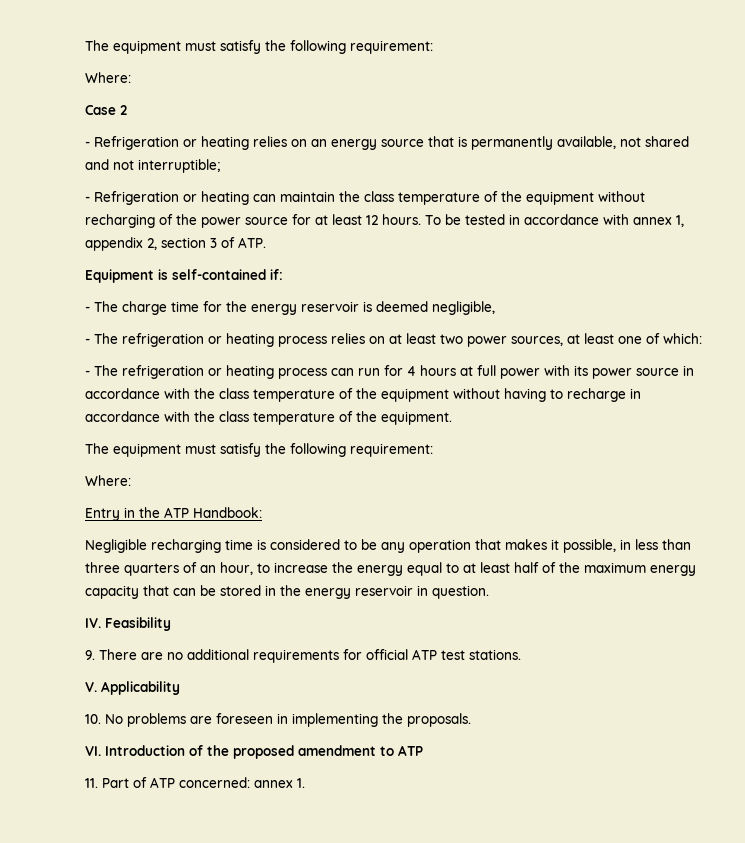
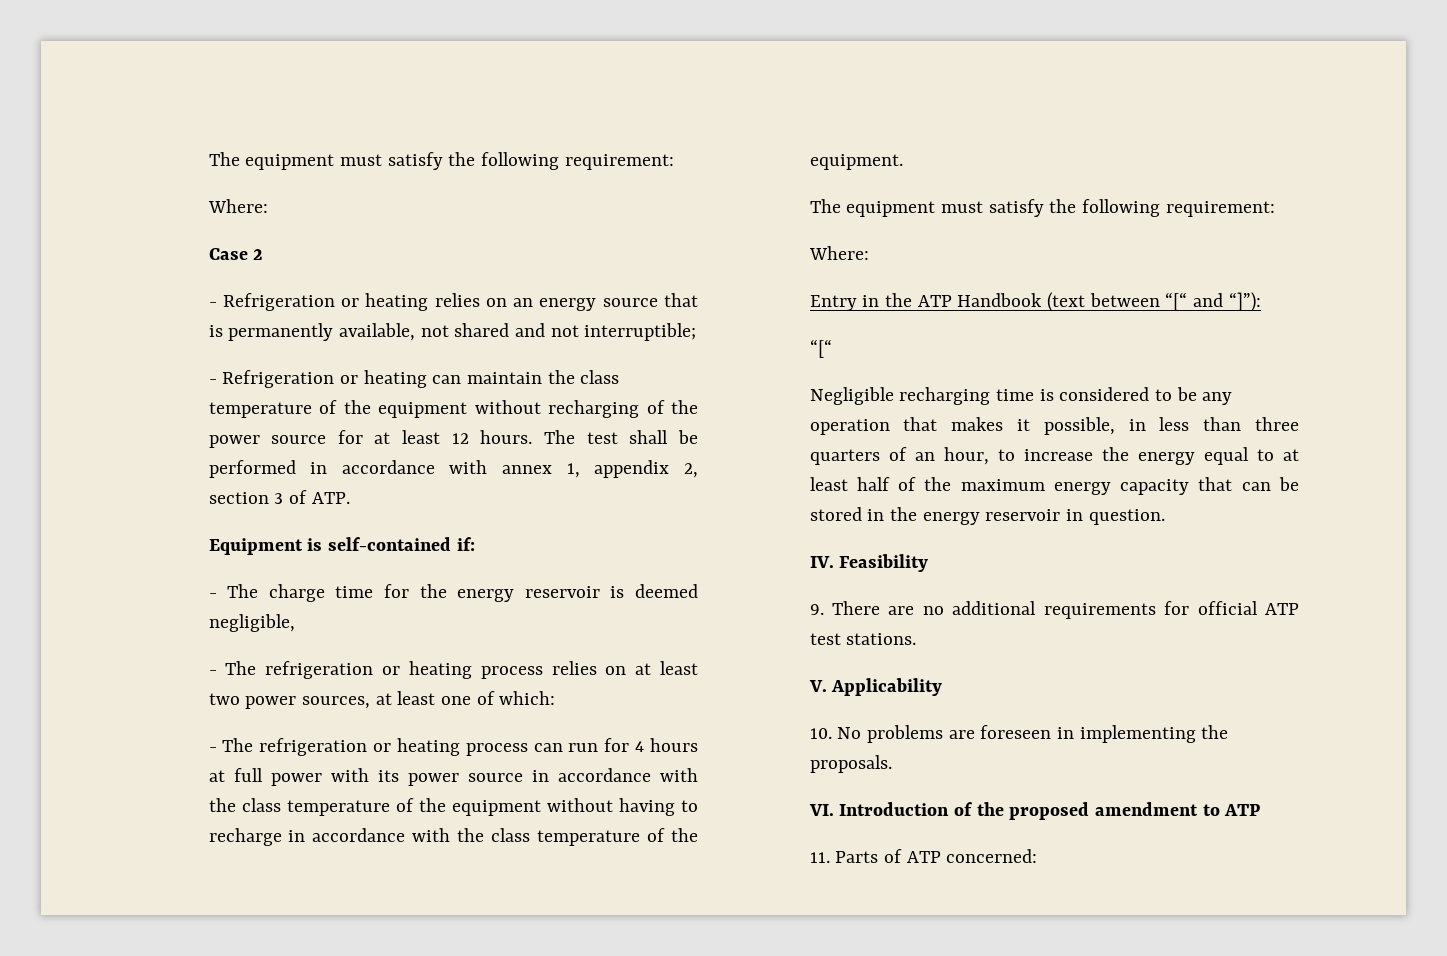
[425,214,506,225] To be tested -> [544,430,698,444] [208,460,296,478] The test shall be performed
[193,507,263,518] Handbook: -> [957,292,1261,312] [809,339,832,358] Handbook (text between “[“ and “]”): // “[“
[102,778,130,788] Part -> [835,851,879,863] Parts
[254,778,306,788] annex 1. -> (1038, 856) none

